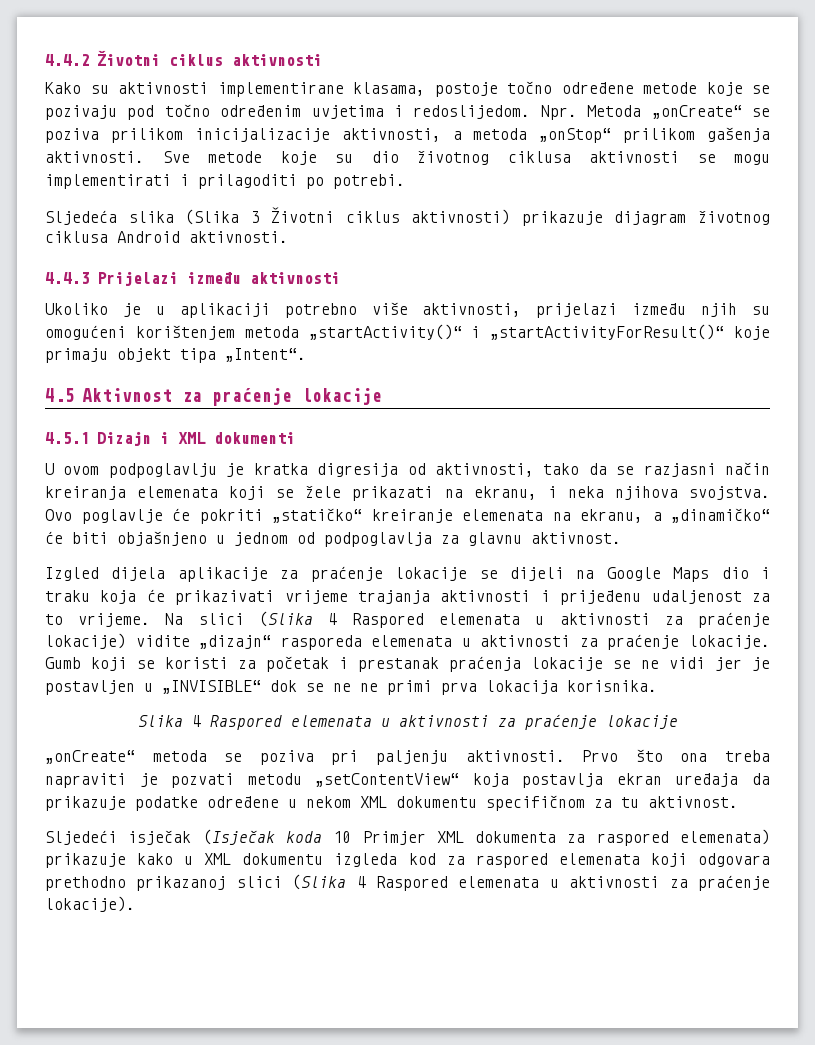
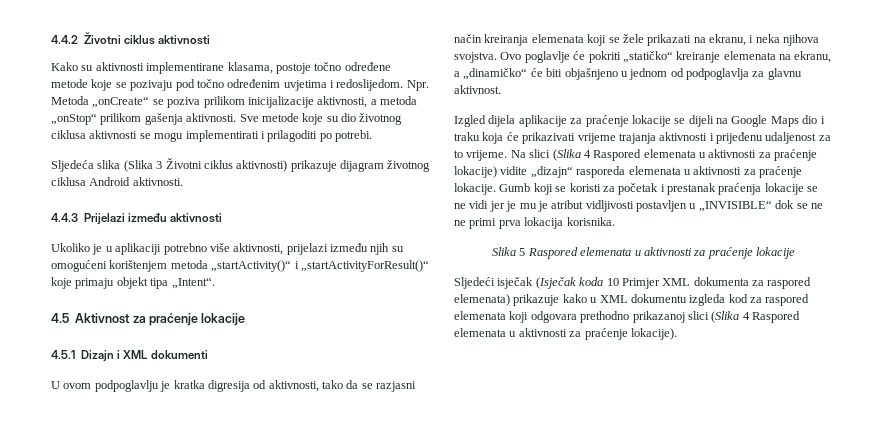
(770, 664) none -> [519,200,634,212] mu je atribut vidljivosti
[191,715,201,727] 4 -> [519,248,526,256] 5
[45,749,771,765] [45,773,770,788] [45,795,738,811] // „onCreate“ metoda se poziva pri paljenju aktivnosti. Prvo što ona treba napraviti je pozvati metodu „setContentView“ koja postavlja ekran uređaja da prikazuje podatke određene u nekom XML dokumentu specifičnom za tu aktivnost. -> (795, 253) none

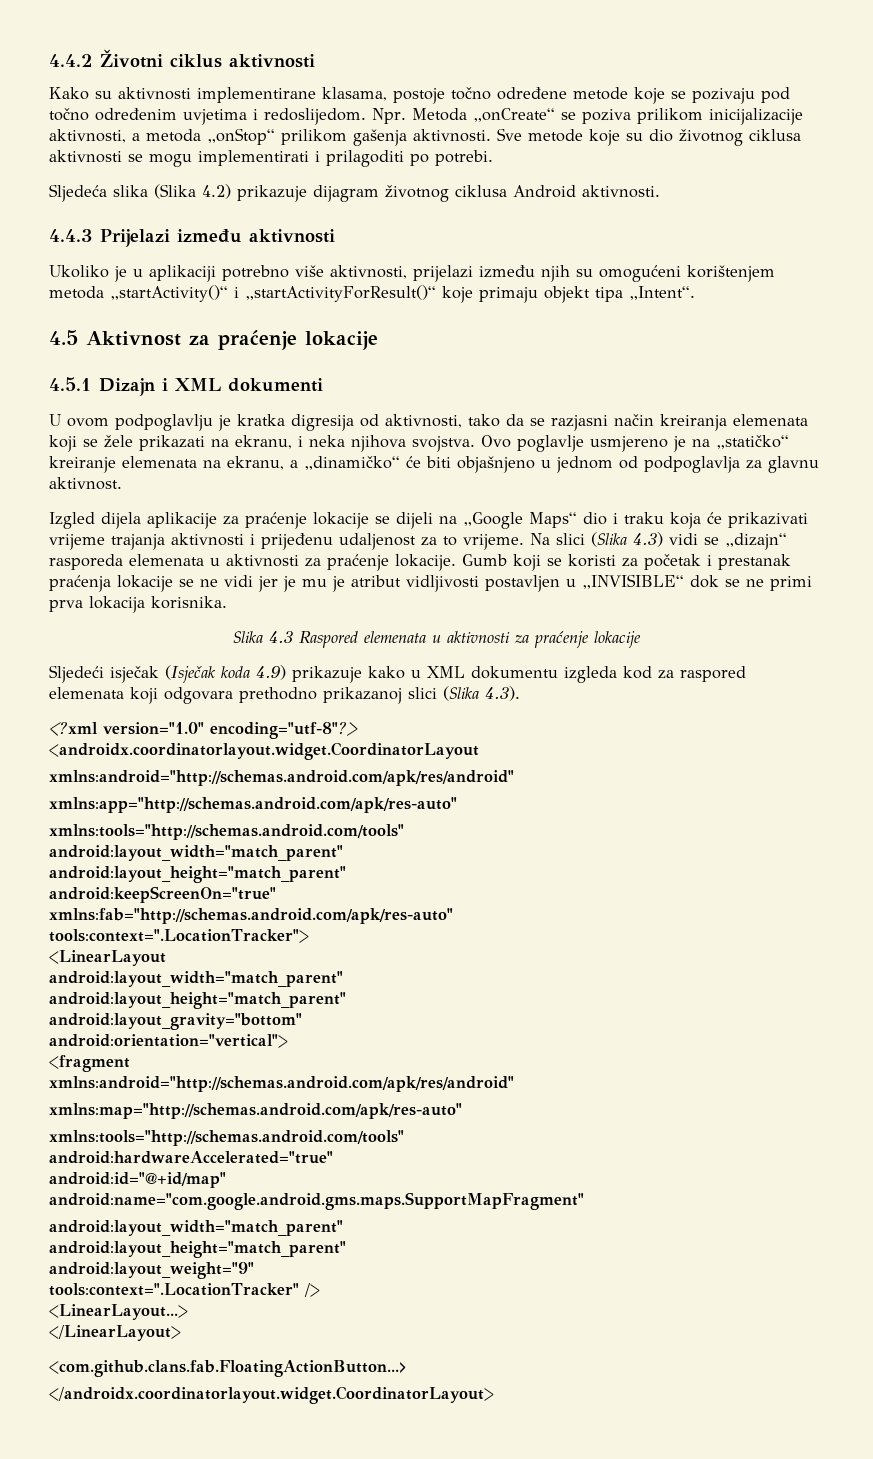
[156,158,288,172] 3 Životni ciklus aktivnosti) -> [202,184,231,199] 4.2)
[573,51,621,63] će pokriti -> [590,436,710,452] usmjereno je na
[731,115,799,127] Google Maps -> [463,512,577,529] „Google Maps“
[583,149,818,161] [454,166,528,178] 4 Raspored elemenata u aktivnosti za praćenje lokacije) vidite -> [633,532,719,547] 4.3) vidi se
[454,220,466,226] ne -> (764, 583) none
[519,248,526,256] 5 -> [269,631,293,643] 4.3
[606,277,812,289] [454,294,510,306] 10 Primjer XML dokumenta za raspored elemenata) -> [256,665,286,680] 4.9)
[742,311,800,323] [454,328,677,340] 4 Raspored elemenata u aktivnosti za praćenje lokacije). -> [485,686,520,701] [49,722,358,739] [49,742,479,760] [49,770,514,786] [49,797,457,813] [49,824,404,840] [49,845,343,861] [49,866,346,883] [49,886,276,903] [49,908,453,924] [49,929,309,943] [49,950,166,966] [49,971,343,987] [49,992,346,1009] [49,1013,302,1030] [49,1034,288,1048] [49,1055,130,1072] [49,1076,514,1092] [49,1103,462,1119] [49,1130,404,1146] [49,1151,333,1164] [49,1172,226,1188] [49,1192,584,1210] [49,1220,343,1236] [49,1241,346,1258] [49,1262,254,1279] [49,1283,320,1297] [49,1304,188,1320] [49,1325,181,1341] [49,1360,407,1377] [49,1386,494,1404] 4.3). // <?xml version="1.0" encoding="utf-8"?> // <androidx.coordinatorlayout.widget.CoordinatorLayout // xmlns:android="http://schemas.android.com/apk/res/android" // xmlns:app="http://schemas.android.com/apk/res-auto" // xmlns:tools="http://schemas.android.com/tools" // android:layout_width="match_parent" // android:layout_height="match_parent" // android:keepScreenOn="true" // xmlns:fab="http://schemas.android.com/apk/res-auto" // tools:context=".LocationTracker"> // <LinearLayout // android:layout_width="match_parent" // android:layout_height="match_parent" // android:layout_gravity="bottom" // android:orientation="vertical"> // <fragment // xmlns:android="http://schemas.android.com/apk/res/android" // xmlns:map="http://schemas.android.com/apk/res-auto" // xmlns:tools="http://schemas.android.com/tools" // android:hardwareAccelerated="true" // android:id="@+id/map" // android:name="com.google.android.gms.maps.SupportMapFragment" // android:layout_width="match_parent" // android:layout_height="match_parent" // android:layout_weight="9" // tools:context=".LocationTracker" /> // <LinearLayout...> // </LinearLayout> // <com.github.clans.fab.FloatingActionButton...> // </androidx.coordinatorlayout.widget.CoordinatorLayout>

